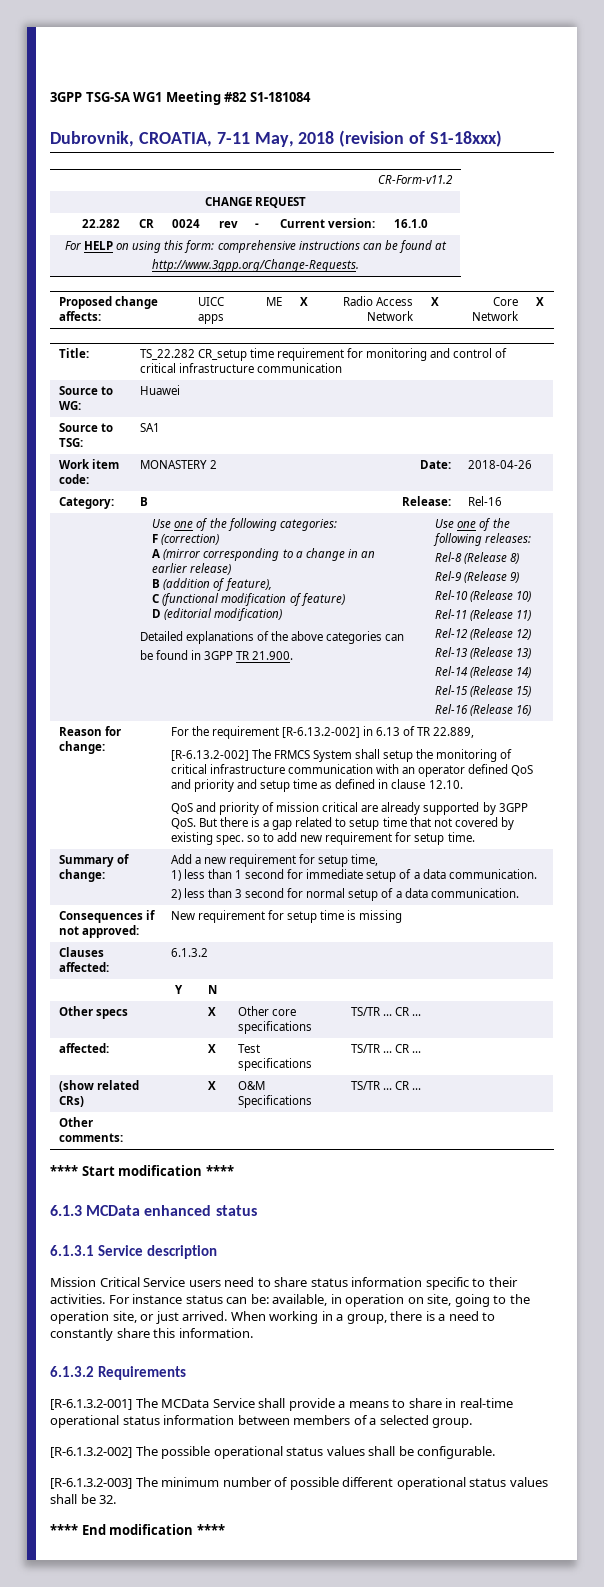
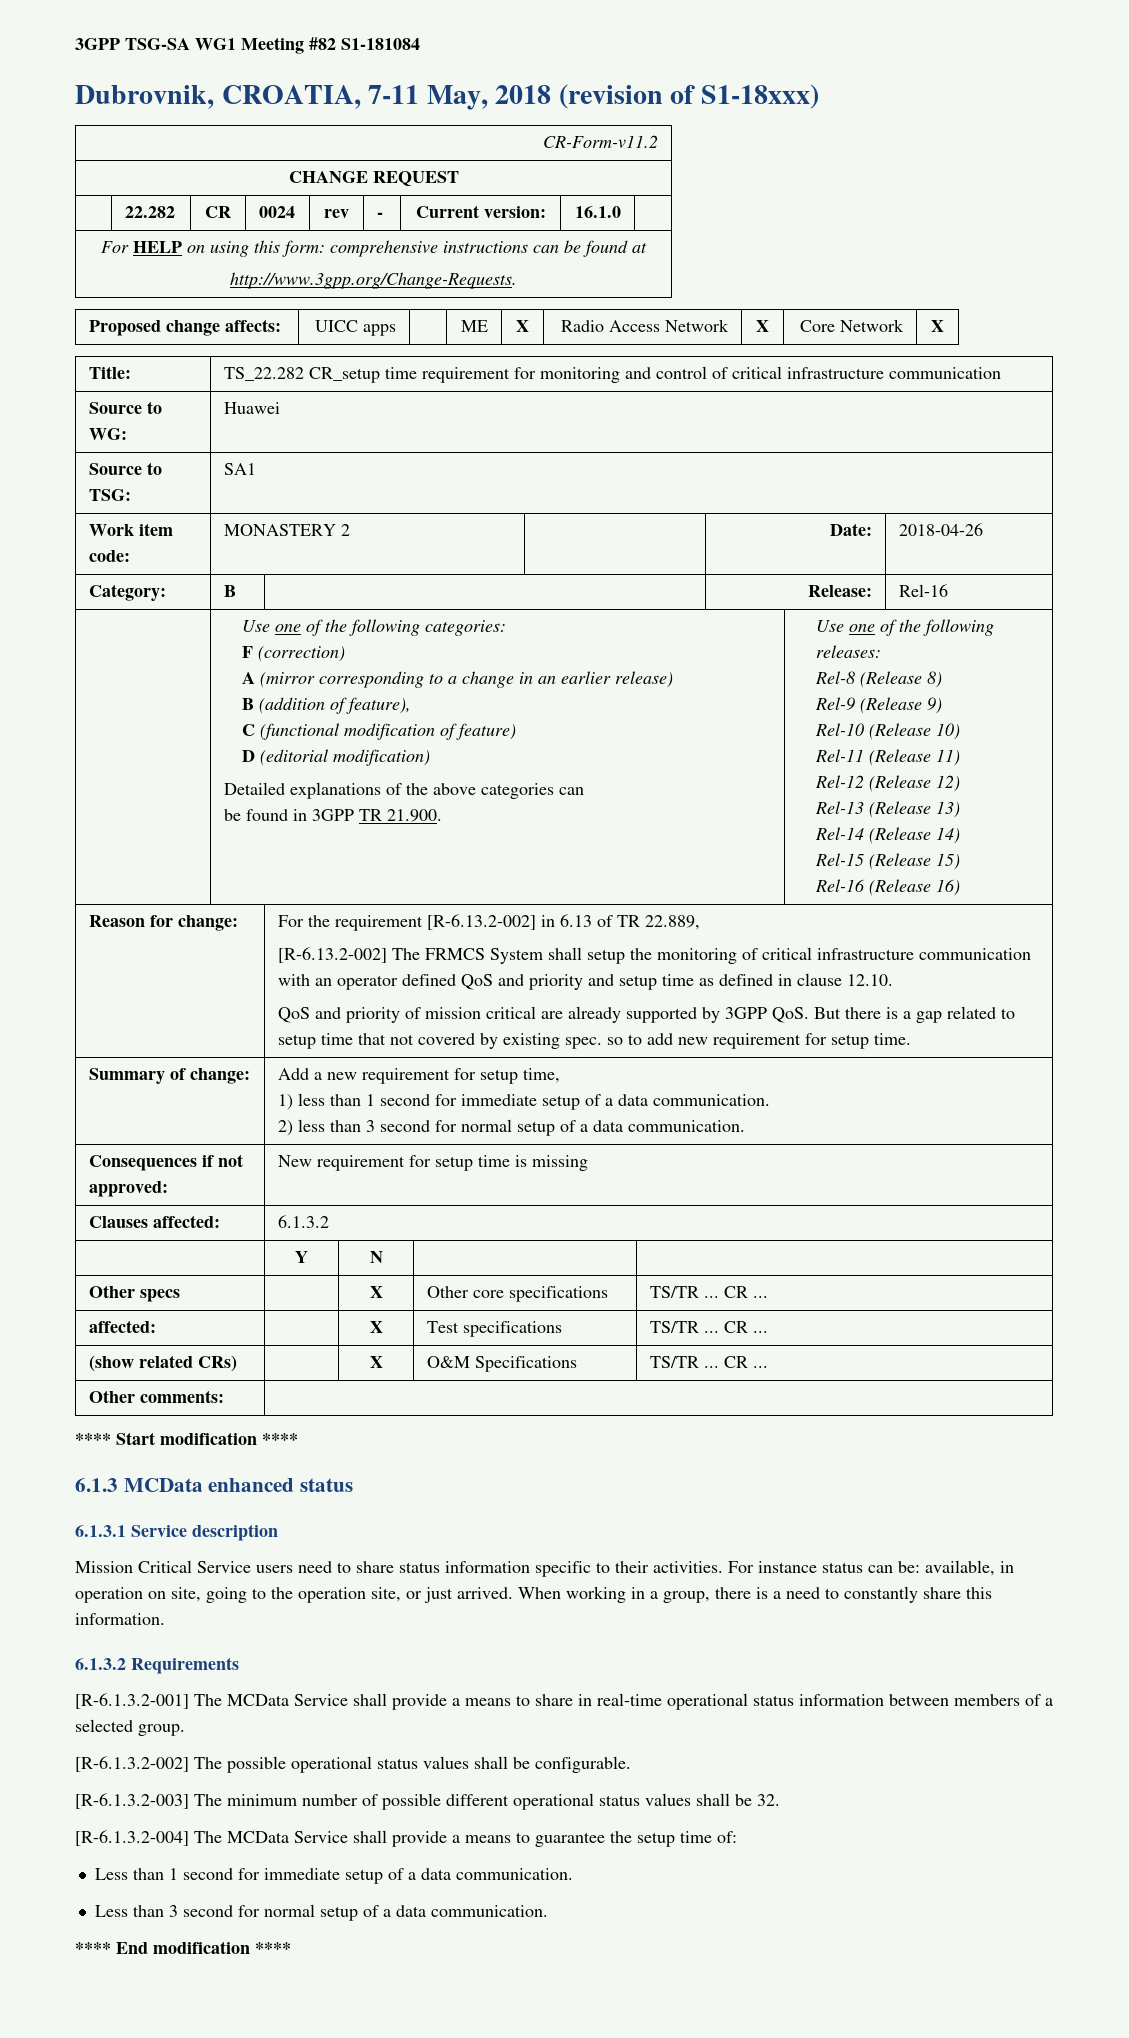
(117, 1499) none -> [75,1830,737,1847] [94,1868,573,1884] [94,1904,548,1921] // [R-6.1.3.2-004] The MCData Service shall provide a means to guarantee the setup time of: // Less than 1 second for immediate setup of a data communication. // Less than 3 second for normal setup of a data communication.

